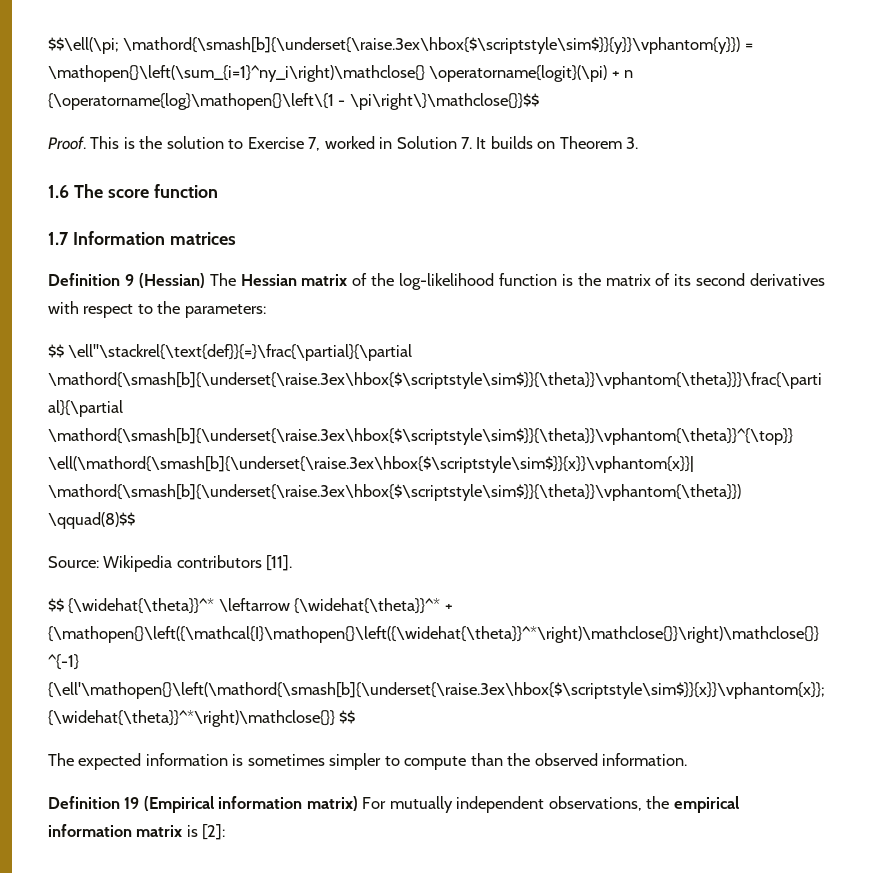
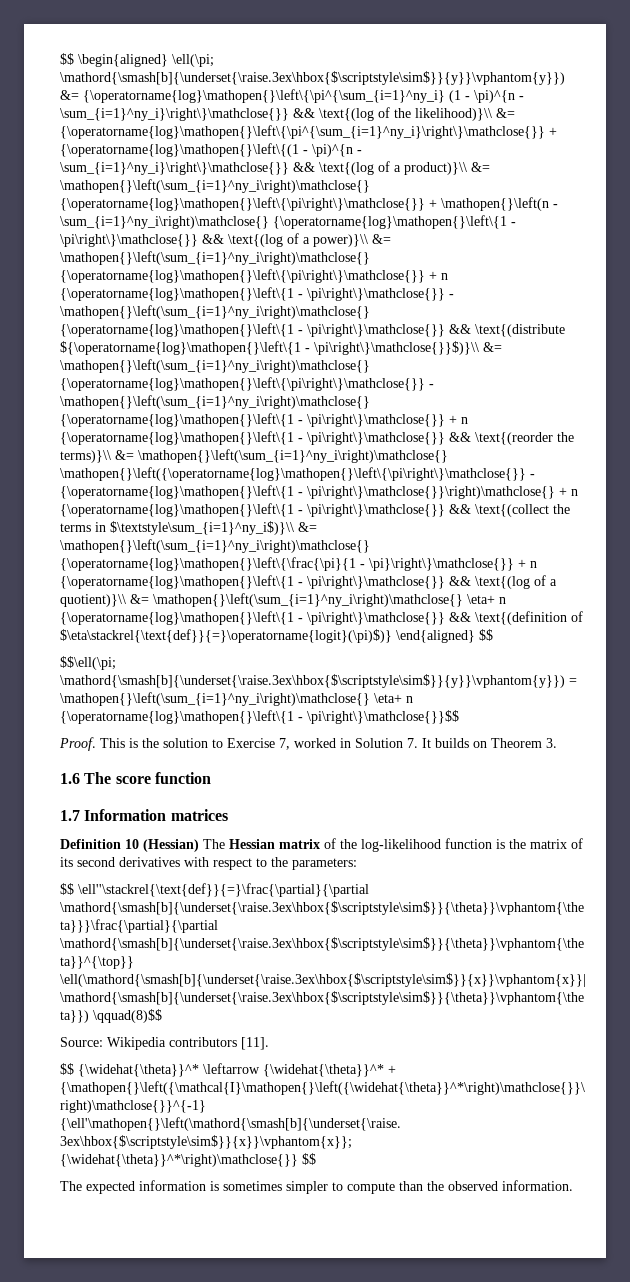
(48, 45) none -> [60,53,214,67] [60,71,565,85] [60,89,524,103] [60,107,515,121] [60,125,557,139] [60,143,362,157] [60,161,490,175] [60,179,370,193] [60,197,558,211] [60,215,516,229] [60,233,391,247] [60,251,370,265] [60,269,448,283] [60,287,454,301] [60,305,370,319] [60,323,565,337] [60,341,502,355] [60,359,370,373] [60,377,434,391] [60,395,370,409] [60,413,468,427] [60,431,574,445] [60,449,448,463] [60,467,535,481] [60,485,578,499] [60,503,570,517] [60,521,317,535] [60,539,370,553] [60,557,537,571] [60,575,557,589] [60,593,506,607] [60,611,583,625] [60,629,493,643] $$ \begin{aligned} \ell(\pi; \mathord{\smash[b]{\underset{\raise.3ex\hbox{$\scriptstyle\sim$}}{y}}\vphantom{y}}) &= {\operatorname{log}\mathopen{}\left\{\pi^{\sum_{i=1}^ny_i} (1 - \pi)^{n - \sum_{i=1}^ny_i}\right\}\mathclose{}} && \text{(log of the likelihood)}\\ &= {\operatorname{log}\mathopen{}\left\{\pi^{\sum_{i=1}^ny_i}\right\}\mathclose{}} + {\operatorname{log}\mathopen{}\left\{(1 - \pi)^{n - \sum_{i=1}^ny_i}\right\}\mathclose{}} && \text{(log of a product)}\\ &= \mathopen{}\left(\sum_{i=1}^ny_i\right)\mathclose{} {\operatorname{log}\mathopen{}\left\{\pi\right\}\mathclose{}} + \mathopen{}\left(n - \sum_{i=1}^ny_i\right)\mathclose{} {\operatorname{log}\mathopen{}\left\{1 - \pi\right\}\mathclose{}} && \text{(log of a power)}\\ &= \mathopen{}\left(\sum_{i=1}^ny_i\right)\mathclose{} {\operatorname{log}\mathopen{}\left\{\pi\right\}\mathclose{}} + n {\operatorname{log}\mathopen{}\left\{1 - \pi\right\}\mathclose{}} - \mathopen{}\left(\sum_{i=1}^ny_i\right)\mathclose{} {\operatorname{log}\mathopen{}\left\{1 - \pi\right\}\mathclose{}} && \text{(distribute ${\operatorname{log}\mathopen{}\left\{1 - \pi\right\}\mathclose{}}$)}\\ &= \mathopen{}\left(\sum_{i=1}^ny_i\right)\mathclose{} {\operatorname{log}\mathopen{}\left\{\pi\right\}\mathclose{}} - \mathopen{}\left(\sum_{i=1}^ny_i\right)\mathclose{} {\operatorname{log}\mathopen{}\left\{1 - \pi\right\}\mathclose{}} + n {\operatorname{log}\mathopen{}\left\{1 - \pi\right\}\mathclose{}} && \text{(reorder the terms)}\\ &= \mathopen{}\left(\sum_{i=1}^ny_i\right)\mathclose{} \mathopen{}\left({\operatorname{log}\mathopen{}\left\{\pi\right\}\mathclose{}} - {\operatorname{log}\mathopen{}\left\{1 - \pi\right\}\mathclose{}}\right)\mathclose{} + n {\operatorname{log}\mathopen{}\left\{1 - \pi\right\}\mathclose{}} && \text{(collect the terms in $\textstyle\sum_{i=1}^ny_i$)}\\ &= \mathopen{}\left(\sum_{i=1}^ny_i\right)\mathclose{} {\operatorname{log}\mathopen{}\left\{\frac{\pi}{1 - \pi}\right\}\mathclose{}} + n {\operatorname{log}\mathopen{}\left\{1 - \pi\right\}\mathclose{}} && \text{(log of a quotient)}\\ &= \mathopen{}\left(\sum_{i=1}^ny_i\right)\mathclose{} \eta+ n {\operatorname{log}\mathopen{}\left\{1 - \pi\right\}\mathclose{}} && \text{(definition of $\eta\stackrel{\text{def}}{=}\operatorname{logit}(\pi)$)} \end{aligned} $$ //
[429,65,620,82] \operatorname{logit}(\pi) + -> [374,693,402,703] \eta+
[124,274,134,286] 9 -> [125,839,139,849] 10
[48,796,739,813] [48,824,226,840] // Definition 19 (Empirical information matrix) For mutually independent observations, the empirical information matrix is [2]: -> (573, 1185) none

